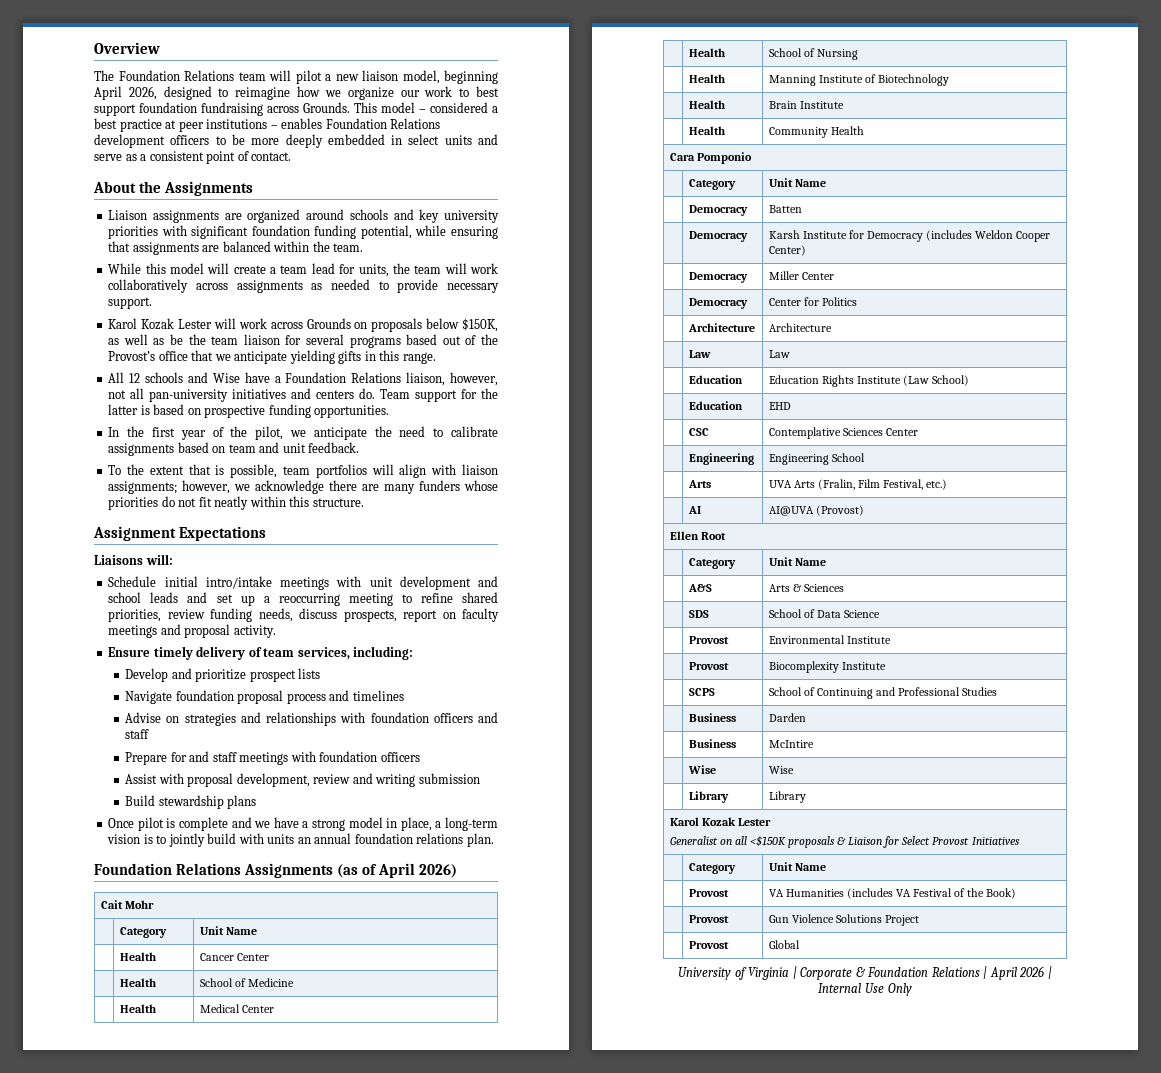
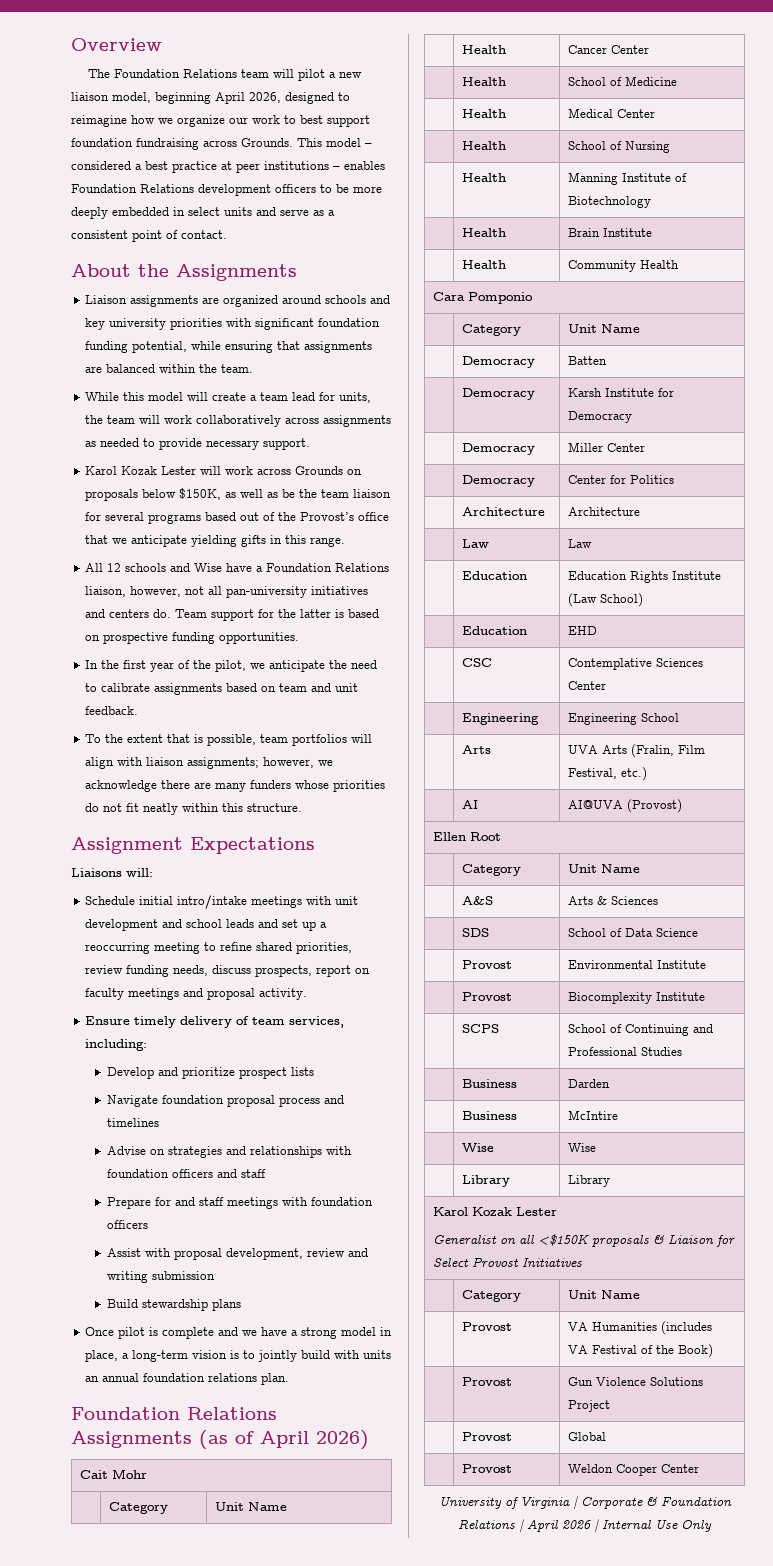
[925,230,1051,242] [768,245,806,256] (includes Weldon Cooper Center) -> (633, 417) none
(800, 944) none -> [462,1464,513,1473] [568,1464,700,1476] // | Provost | Weldon Cooper Center

